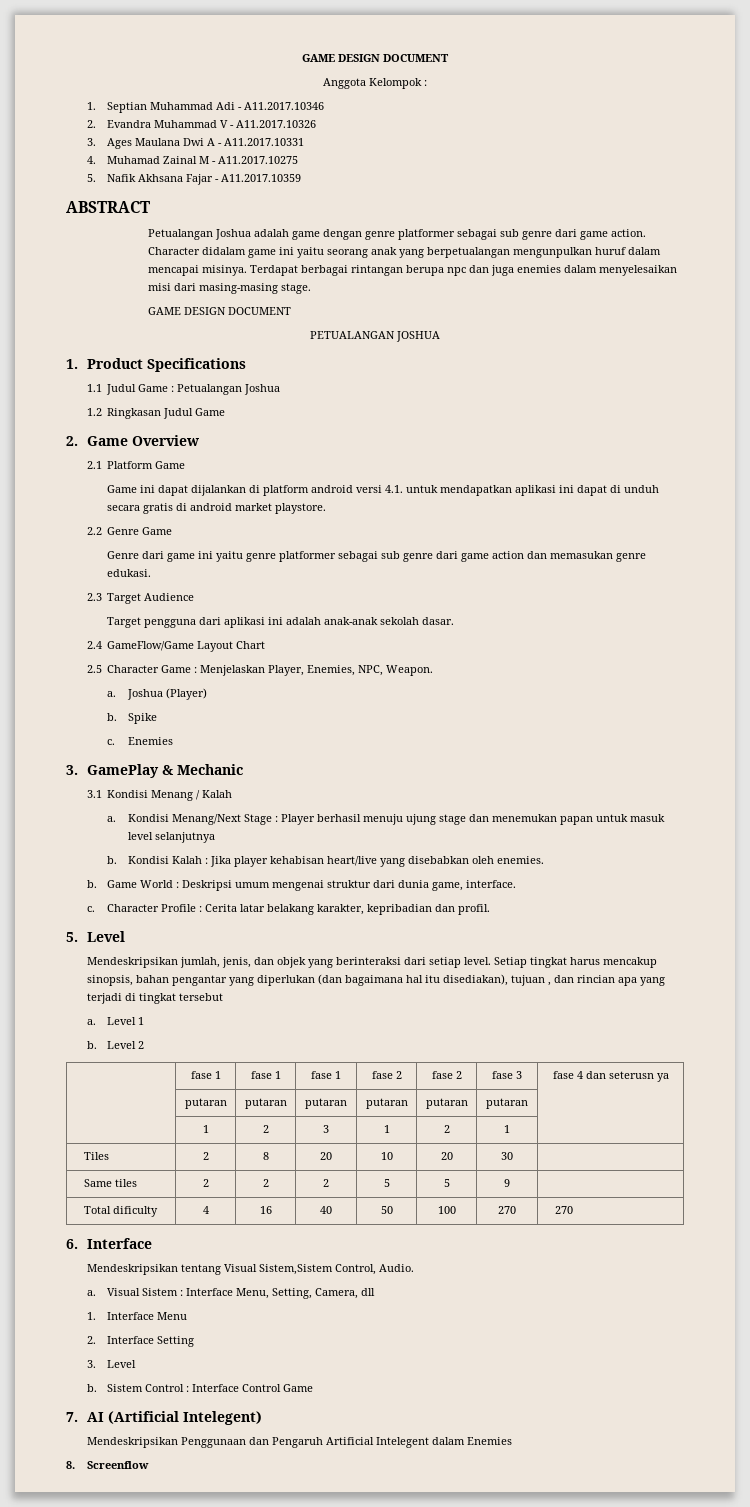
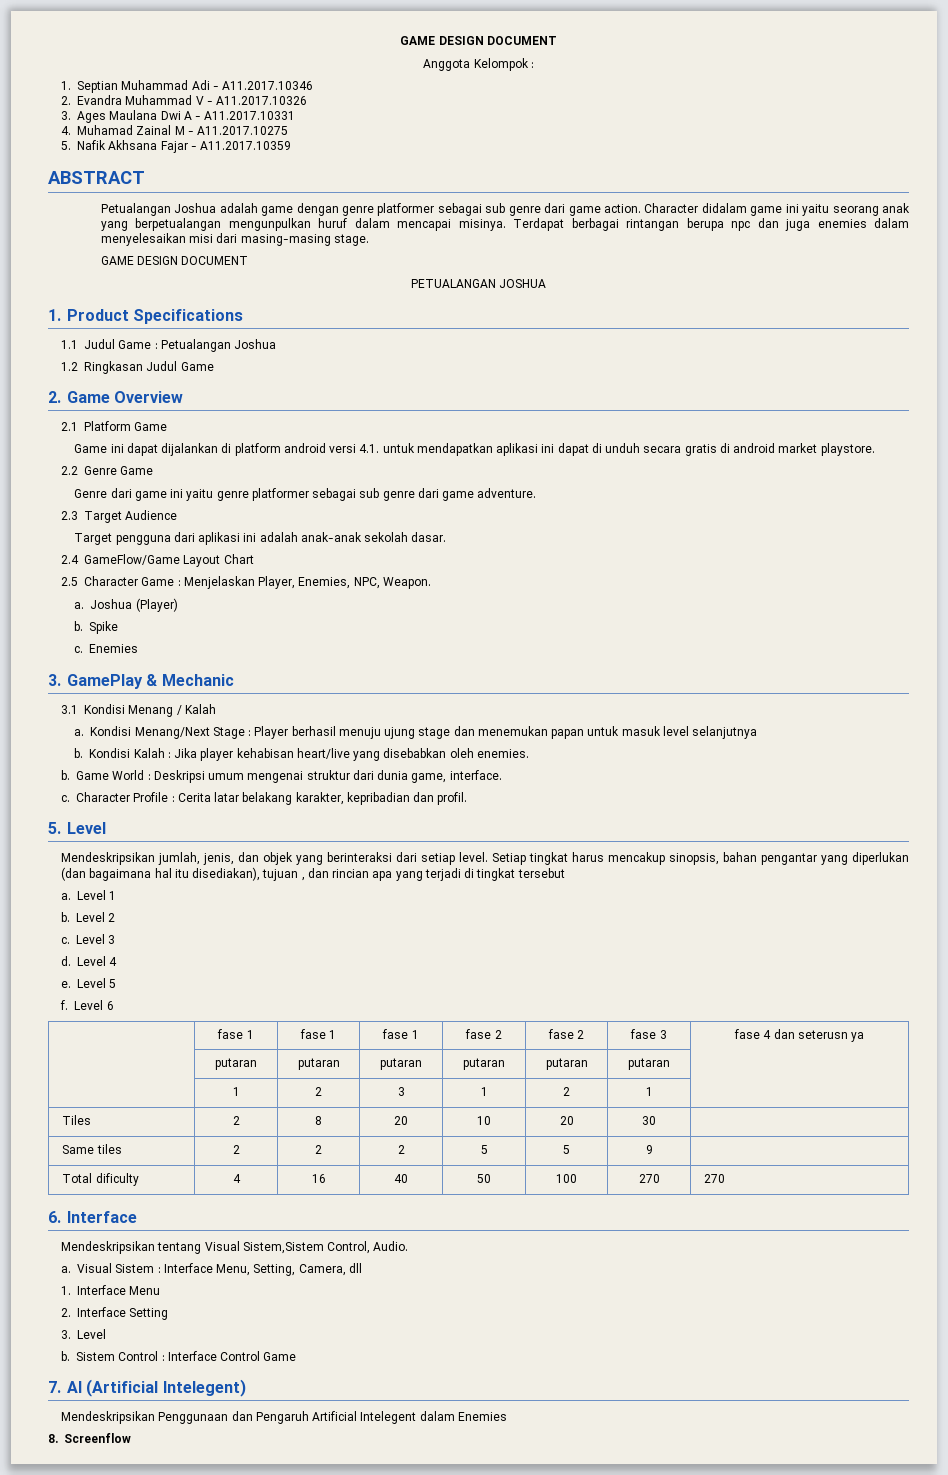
[492,551,647,562] [107,569,152,577] action dan memasukan genre edukasi. -> [477,488,537,498] adventure.
(145, 1045) none -> [61,934,116,944] [61,956,118,966] [61,978,117,988] [60,1000,114,1010] // c. Level 3 // d. Level 4 // e. Level 5 // f. Level 6

